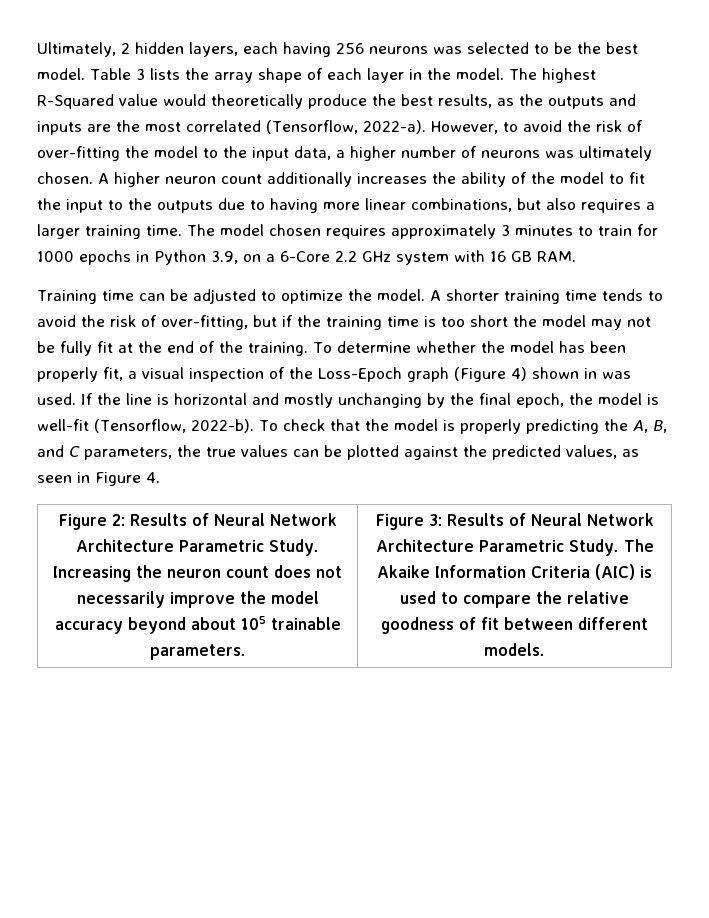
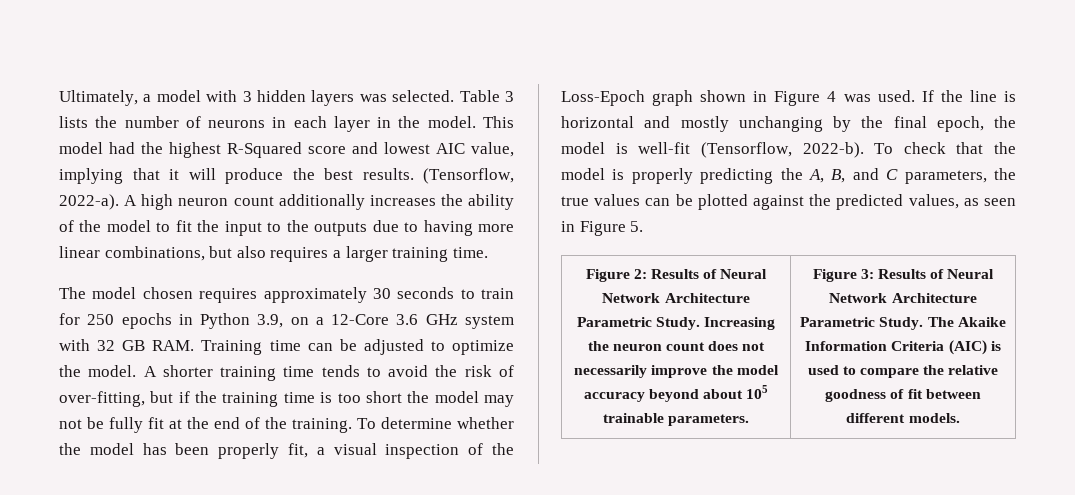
[121,42,638,57] [37,68,323,83] 2 hidden layers, each having 256 neurons was selected to be the best model. Table 3 lists the array shape of -> [143,90,514,106] [59,116,287,128] a model with 3 hidden layers was selected. Table 3 lists the number of neurons in
[508,68,596,83] [37,94,636,109] [37,120,643,135] [37,146,652,161] [37,172,160,187] The highest R-Squared value would theoretically produce the best results, as the outputs and inputs are the most correlated (Tensorflow, 2022-a). However, to avoid the risk of over-fitting the model to the input data, a higher number of neurons was ultimately chosen. A higher -> [482,116,514,128] [59,142,514,158] [59,168,514,184] [59,194,174,210] This model had the highest R-Squared score and lowest AIC value, implying that it will produce the best results. (Tensorflow, 2022-a). A high
(182, 230) none -> (488, 252) //
[501,225,573,236] 3 minutes -> [372,287,455,299] 30 seconds
[37,251,74,262] 1000 -> [87,314,115,325] 250
[280,251,357,262] 6-Core 2.2 -> [331,314,419,325] 12-Core 3.6
[490,251,506,262] 16 -> [97,340,116,351] 32
(576, 256) // -> (195, 345) none
[454,367,597,382] (Figure 4) shown in -> [700,90,837,106] shown in Figure 4
[146,472,160,483] 4. -> [630,221,644,232] 5.

